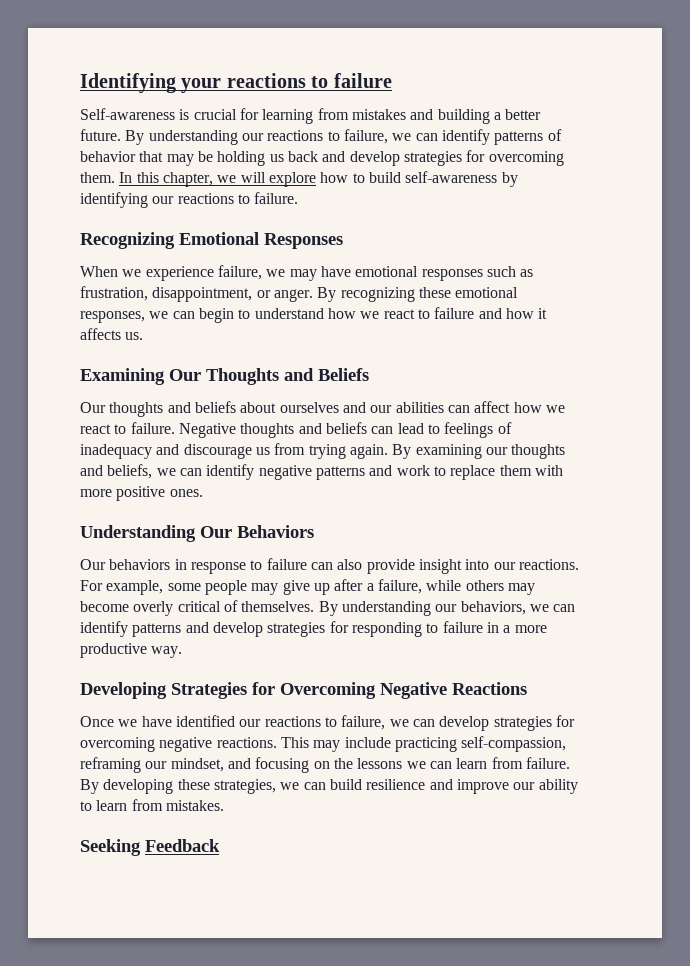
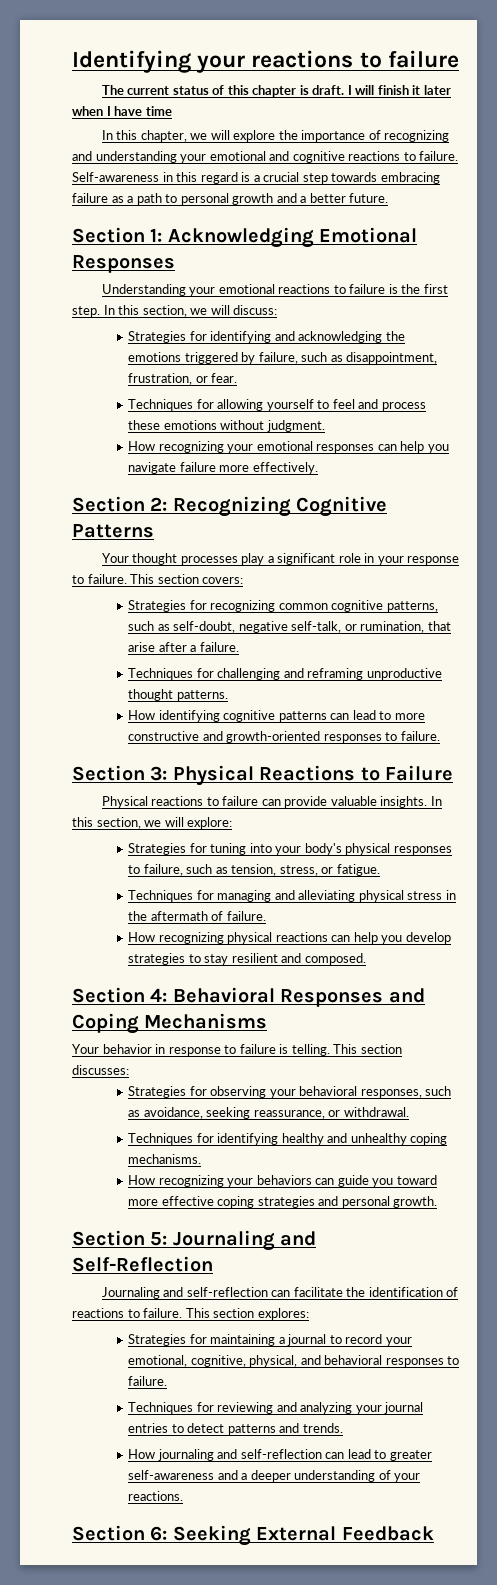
[80,108,542,124] [80,129,562,145] [80,150,564,166] [80,172,115,183] Self-awareness is crucial for learning from mistakes and building a better future. By understanding our reactions to failure, we can identify patterns of behavior that may be holding us back and develop strategies for overcoming them. -> [101,85,451,97] [72,106,172,116] The current status of this chapter is draft. I will finish it later when I have time //
[320,171,518,187] [80,192,299,208] [80,232,343,249] [80,265,534,281] [80,286,519,302] [80,307,548,323] [80,328,144,340] [80,368,369,385] [80,401,565,417] [80,422,512,438] [80,443,566,459] [80,464,563,480] [80,486,203,501] [80,525,314,542] [80,558,579,574] [80,579,535,595] [80,600,576,616] [80,621,547,637] [80,643,183,658] [80,682,527,699] [80,715,575,731] [80,736,567,752] [80,757,570,773] [80,779,578,794] [80,799,224,811] [80,839,141,856] how to build self-awareness by identifying our reactions to failure. // Recognizing Emotional Responses // When we experience failure, we may have emotional responses such as frustration, disappointment, or anger. By recognizing these emotional responses, we can begin to understand how we react to failure and how it affects us. // Examining Our Thoughts and Beliefs // Our thoughts and beliefs about ourselves and our abilities can affect how we react to failure. Negative thoughts and beliefs can lead to feelings of inadequacy and discourage us from trying again. By examining our thoughts and beliefs, we can identify negative patterns and work to replace them with more positive ones. // Understanding Our Behaviors // Our behaviors in response to failure can also provide insight into our reactions. For example, some people may give up after a failure, while others may become overly critical of themselves. By understanding our behaviors, we can identify patterns and develop strategies for responding to failure in a more productive way. // Developing Strategies for Overcoming Negative Reactions // Once we have identified our reactions to failure, we can develop strategies for overcoming negative reactions. This may include practicing self-compassion, reframing our mindset, and focusing on the lessons we can learn from failure. By developing these strategies, we can build resilience and improve our ability to learn from mistakes. // Seeking -> [278,130,450,142] [72,151,459,163] [72,172,440,184] [72,193,389,205] [72,227,418,248] [72,255,175,273] [101,284,448,296] [72,305,278,317] [128,331,405,343] [128,352,438,364] [128,373,238,385] [128,399,426,411] [128,420,325,432] [128,441,449,453] [128,462,318,474] [72,496,388,517] [72,524,154,538] [101,553,460,565] [72,574,244,584] [128,600,438,612] [128,621,451,633] [128,642,239,652] [128,668,442,680] [128,689,228,701] [128,710,425,722] [128,731,440,743] [72,765,453,786] [101,796,442,808] [72,817,233,829] [128,843,452,855] [128,864,380,876] [128,890,456,902] [128,911,266,921] [128,932,451,944] [128,953,366,965] [72,987,425,1007] [72,1013,268,1034] [72,1044,402,1056] [72,1065,129,1075] [128,1086,452,1098] [128,1107,409,1119] [128,1133,448,1145] [128,1154,202,1164] [128,1175,437,1187] [128,1196,438,1208] [72,1230,317,1251] [72,1256,213,1272] [101,1287,459,1299] [72,1308,309,1320] [128,1334,412,1346] [128,1355,460,1367] [128,1376,168,1386] [128,1402,424,1414] [128,1423,343,1435] [128,1449,432,1461] [128,1470,421,1482] [128,1491,184,1501] [72,1525,337,1546] the importance of recognizing and understanding your emotional and cognitive reactions to failure. Self-awareness in this regard is a crucial step towards embracing failure as a path to personal growth and a better future. // Section 1: Acknowledging Emotional Responses // Understanding your emotional reactions to failure is the first step. In this section, we will discuss: // Strategies for identifying and acknowledging the emotions triggered by failure, such as disappointment, frustration, or fear. // Techniques for allowing yourself to feel and process these emotions without judgment. // How recognizing your emotional responses can help you navigate failure more effectively. // Section 2: Recognizing Cognitive Patterns // Your thought processes play a significant role in your response to failure. This section covers: // Strategies for recognizing common cognitive patterns, such as self-doubt, negative self-talk, or rumination, that arise after a failure. // Techniques for challenging and reframing unproductive thought patterns. // How identifying cognitive patterns can lead to more constructive and growth-oriented responses to failure. // Section 3: Physical Reactions to Failure // Physical reactions to failure can provide valuable insights. In this section, we will explore: // Strategies for tuning into your body's physical responses to failure, such as tension, stress, or fatigue. // Techniques for managing and alleviating physical stress in the aftermath of failure. // How recognizing physical reactions can help you develop strategies to stay resilient and composed. // Section 4: Behavioral Responses and Coping Mechanisms // Your behavior in response to failure is telling. This section discusses: // Strategies for observing your behavioral responses, such as avoidance, seeking reassurance, or withdrawal. // Techniques for identifying healthy and unhealthy coping mechanisms. // How recognizing your behaviors can guide you toward more effective coping strategies and personal growth. // Section 5: Journaling and Self-Reflection // Journaling and self-reflection can facilitate the identification of reactions to failure. This section explores: // Strategies for maintaining a journal to record your emotional, cognitive, physical, and behavioral responses to failure. // Techniques for reviewing and analyzing your journal entries to detect patterns and trends. // How journaling and self-reflection can lead to greater self-awareness and a deeper understanding of your reactions. // Section 6: Seeking External

